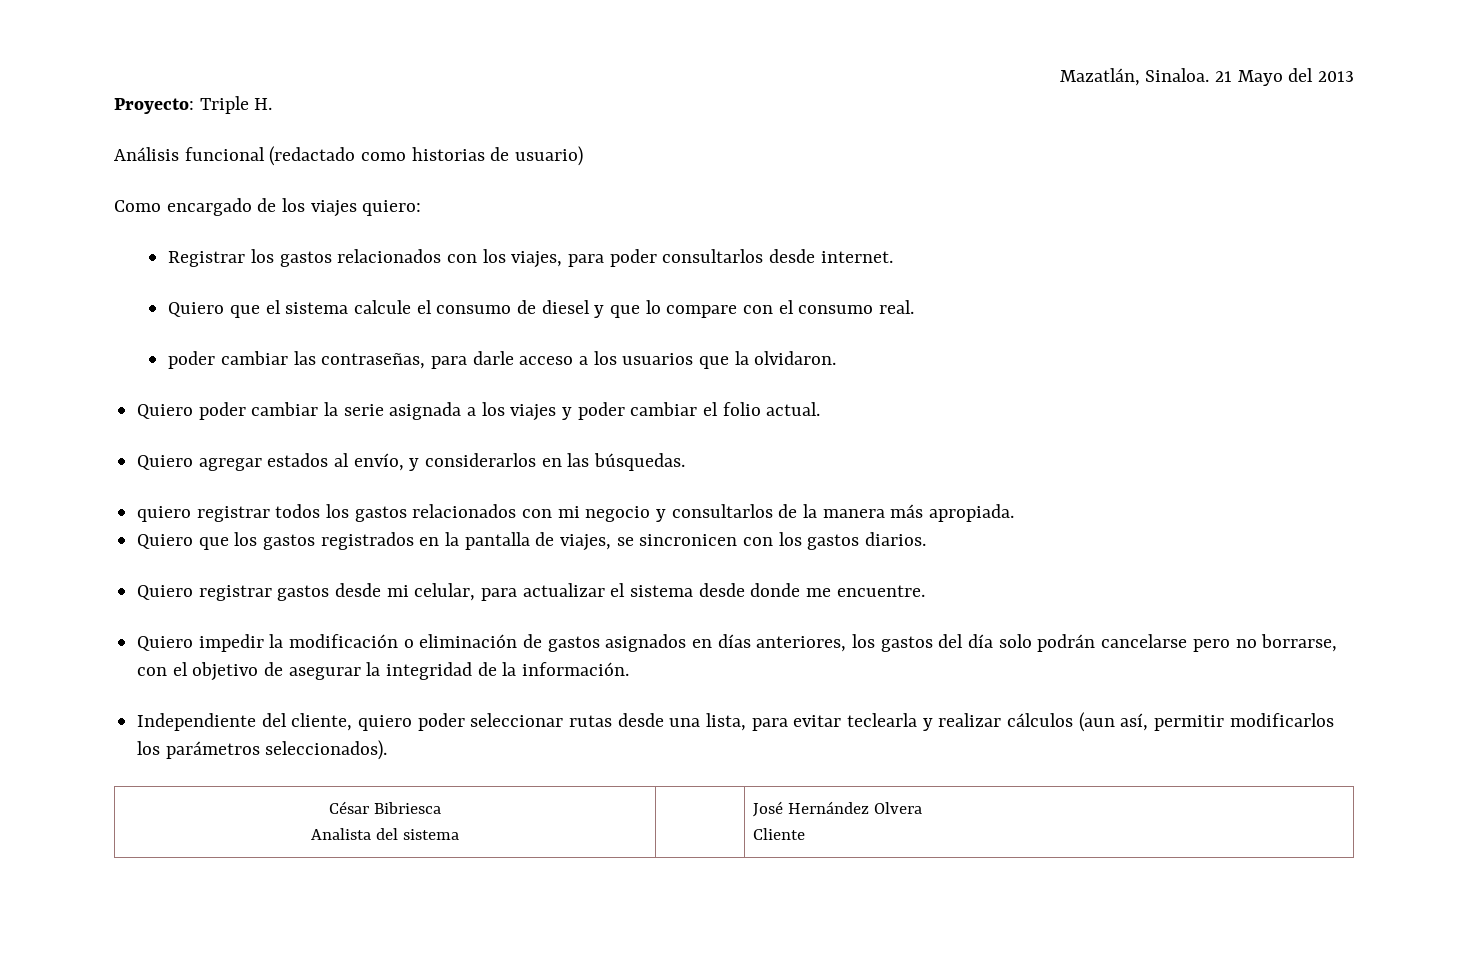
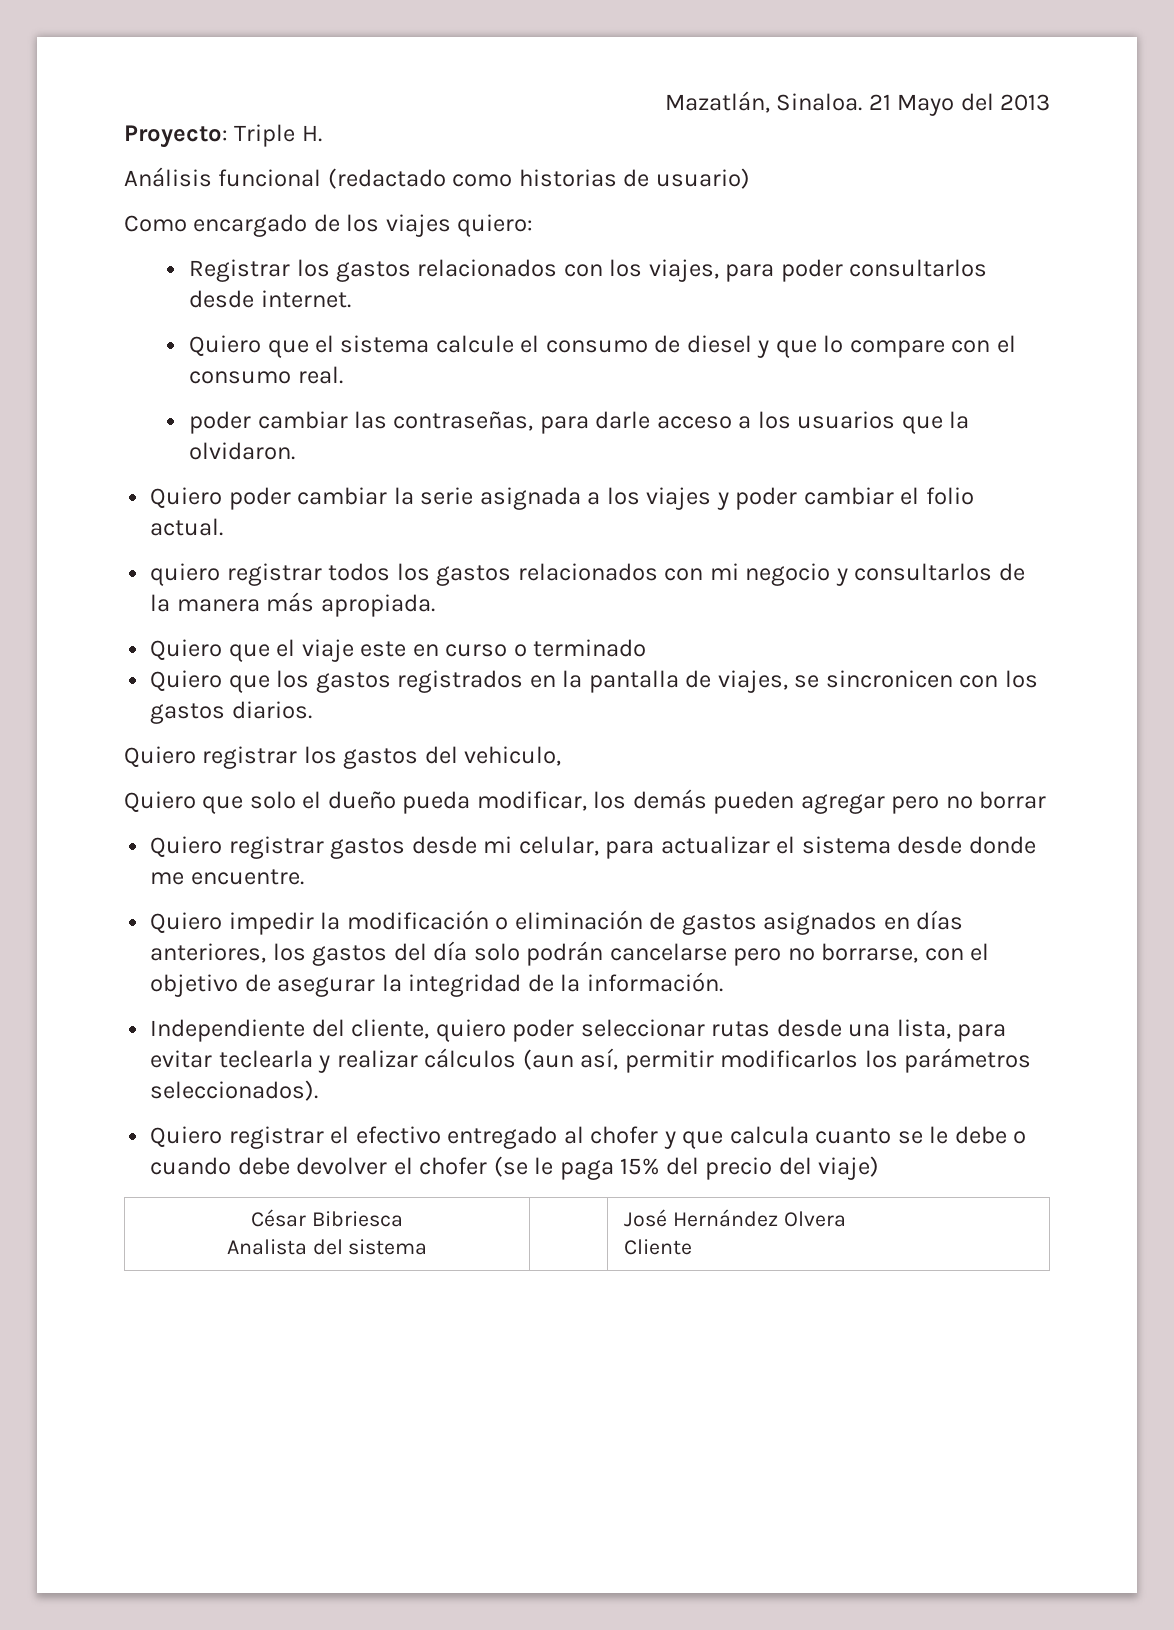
[137,453,686,471] // Quiero agregar estados al envío, y considerarlos en las búsquedas. -> (224, 527) none
(1015, 513) none -> [150,639,647,662] // Quiero que el viaje este en curso o terminado
(927, 539) none -> [124,746,562,769] [124,789,1047,814] // Quiero registrar los gastos del vehiculo, // Quiero que solo el dueño pueda modificar, los demás pueden agregar pero no borrar
(388, 750) none -> [150,1126,1027,1149] [150,1156,880,1180] // Quiero registrar el efectivo entregado al chofer y que calcula cuanto se le debe o cuando debe devolver el chofer (se le paga 15% del precio del viaje)

